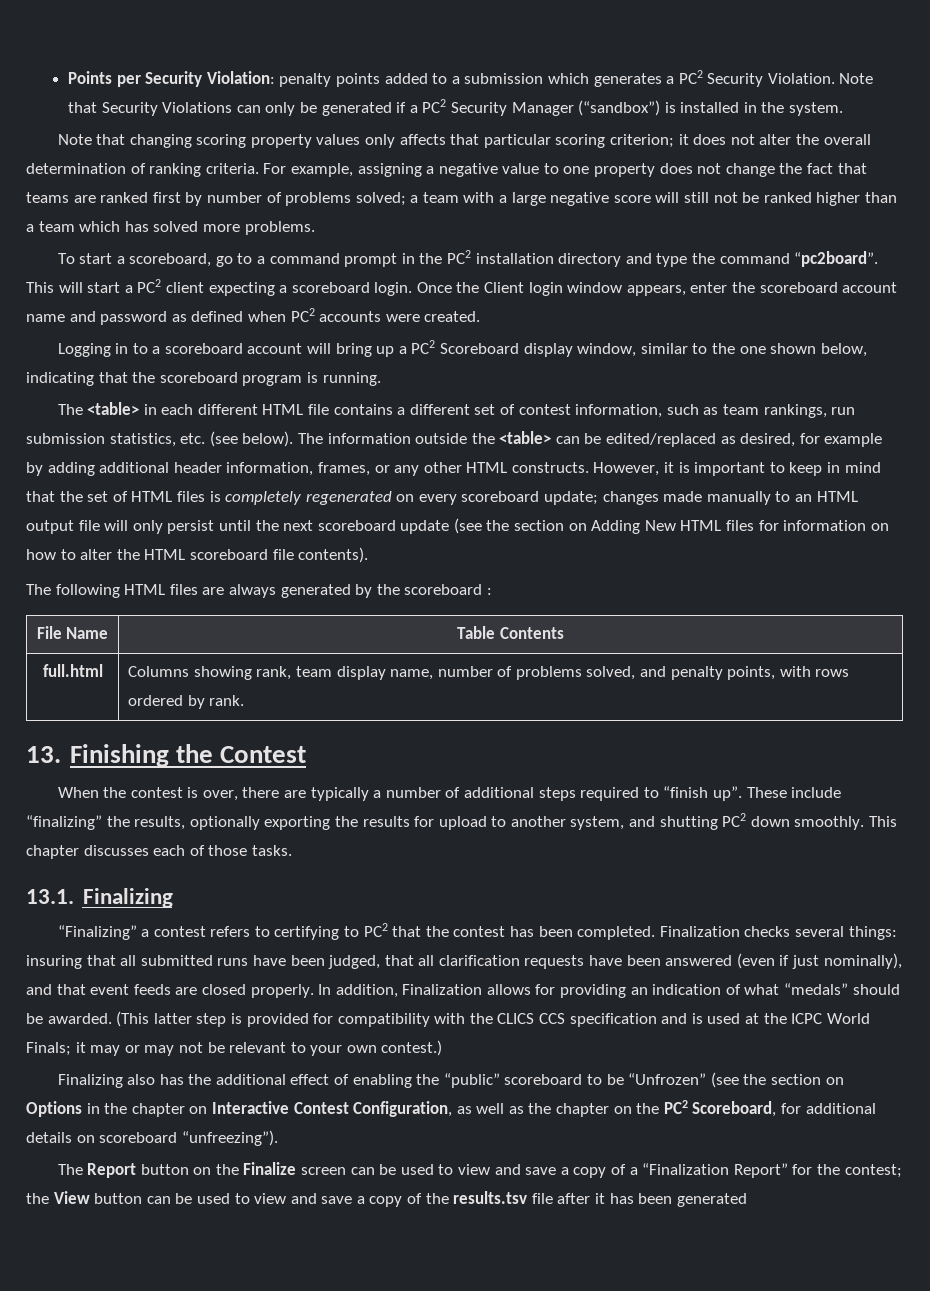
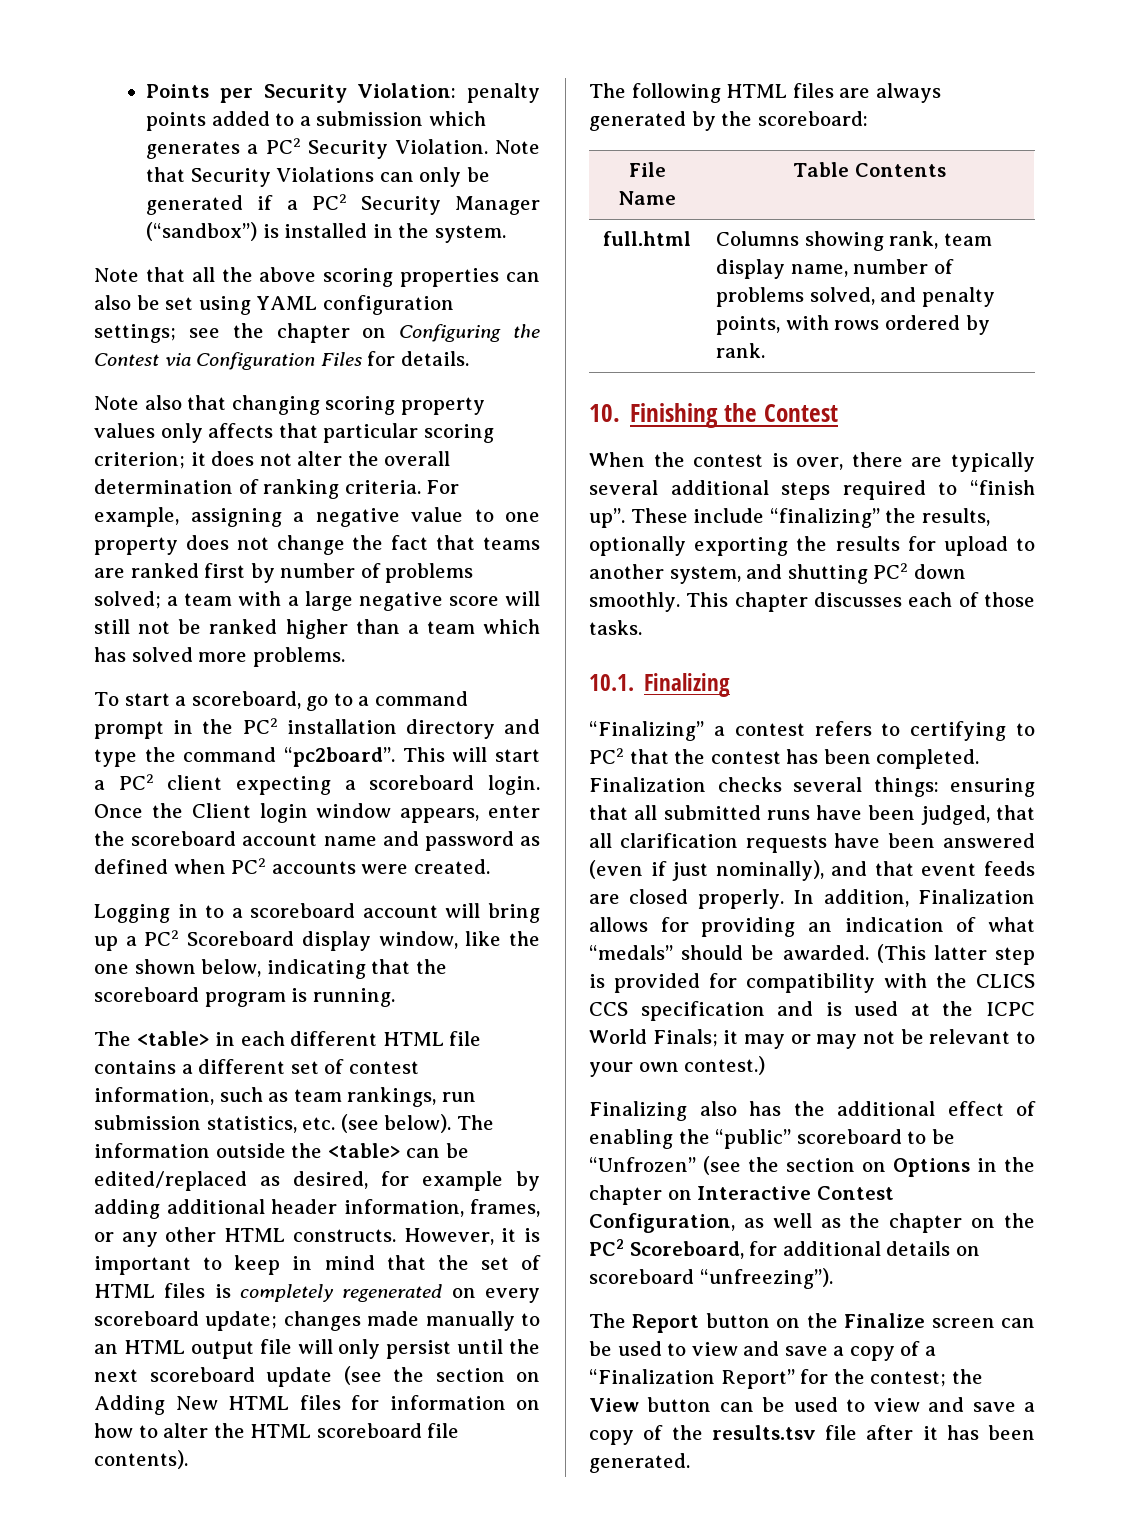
(126, 139) none -> [191,267,540,287] [94,295,454,315] [94,323,540,343] [94,351,469,370] [94,395,227,410] all the above scoring properties can also be set using YAML configuration settings; see the chapter on Configuring the Contest via Configuration Files for details. // Note also that
[640,343,708,354] similar to -> [465,931,502,946] like
[404,584,492,595] scoreboard : -> [757,111,868,126] scoreboard:
[26,746,61,763] 13. -> [589,404,620,422] 10.
[373,787,461,798] a number of -> [589,480,658,495] several
[26,889,74,904] 13.1. -> [589,674,634,691] 10.1.
[26,955,82,969] insuring -> [950,778,1035,797] ensuring
[676,1193,747,1207] generated -> [589,1453,690,1473] generated.

